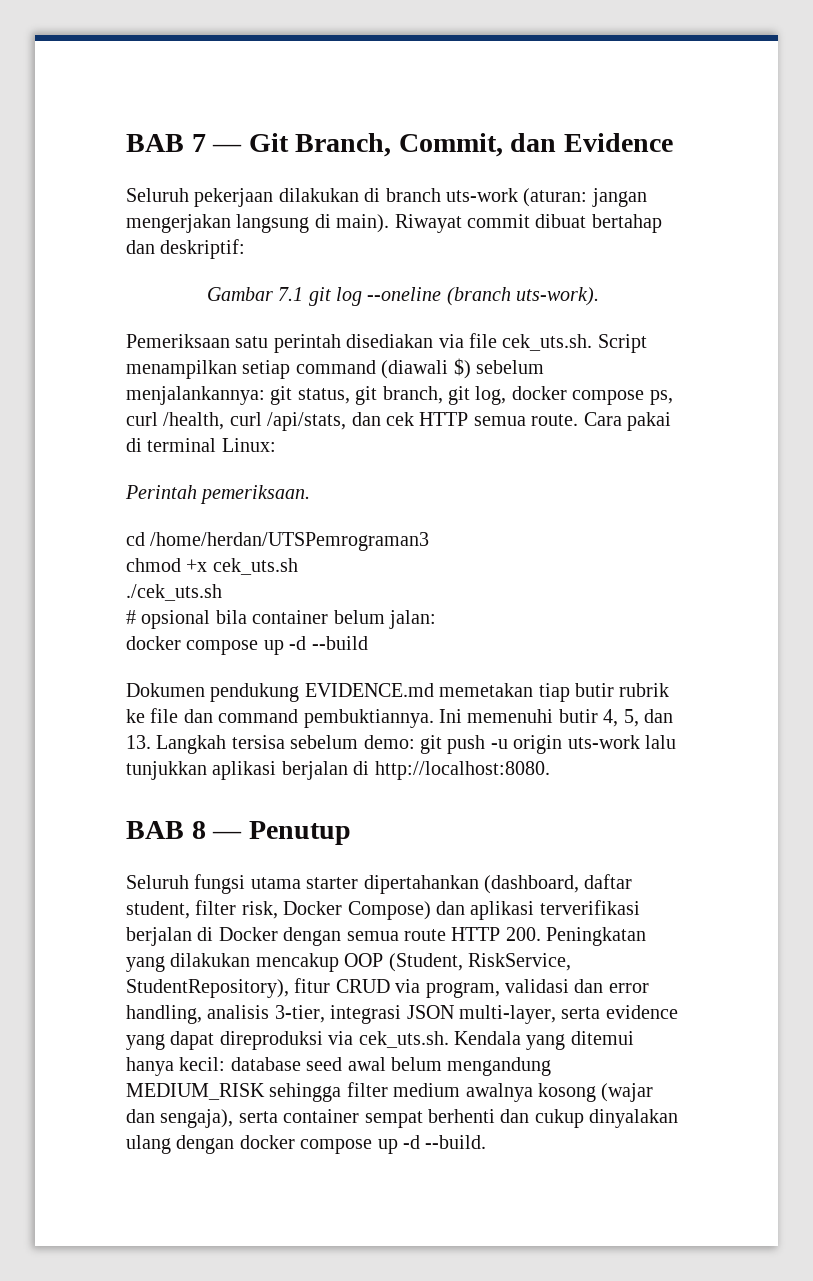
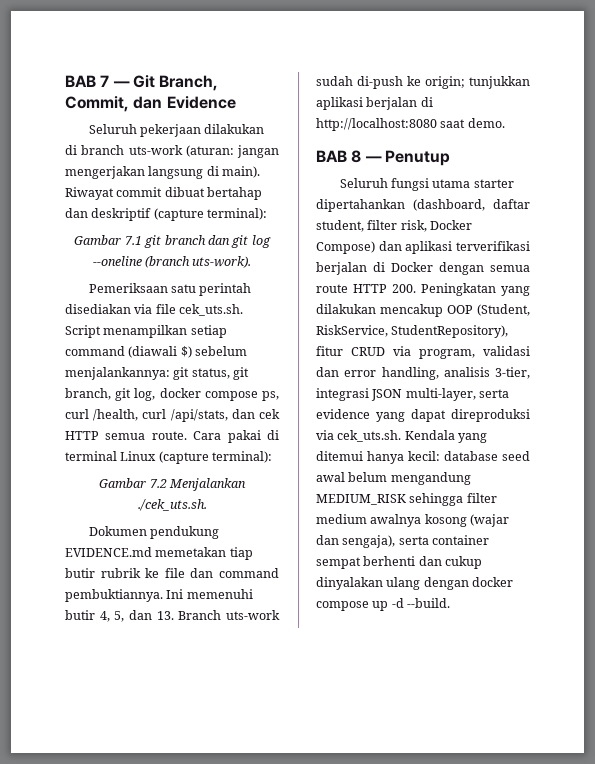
[160,239,246,259] deskriptif: -> [91,208,268,221] deskriptif (capture terminal):
(331, 296) none -> [164,235,249,248] branch dan git
[221,438,276,452] [125,485,311,504] [126,532,430,551] [126,558,298,575] [126,584,222,601] [126,610,436,629] [126,636,368,655] Linux: // Perintah pemeriksaan. // cd /home/herdan/UTSPemrograman3 // chmod +x cek_uts.sh // ./cek_uts.sh // # opsional bila container belum jalan: // docker compose up -d --build -> [120,451,273,464] [99,478,246,491] [137,499,207,511] Linux (capture terminal): // Gambar 7.2 Menjalankan ./cek_uts.sh.
[156,735,676,754] Langkah tersisa sebelum demo: git push -u origin uts-work lalu -> [178,610,280,620] [316,76,465,89] Branch uts-work sudah di-push ke origin;
[374,761,550,780] http://localhost:8080. -> [316,118,505,131] http://localhost:8080 saat demo.

